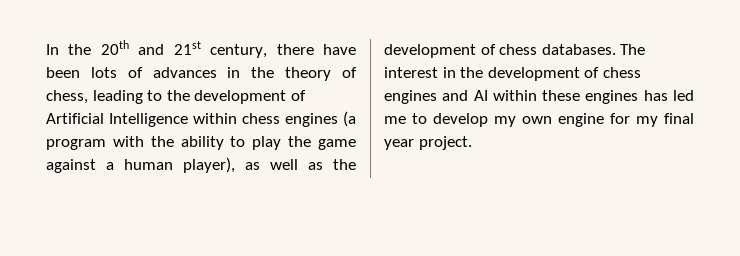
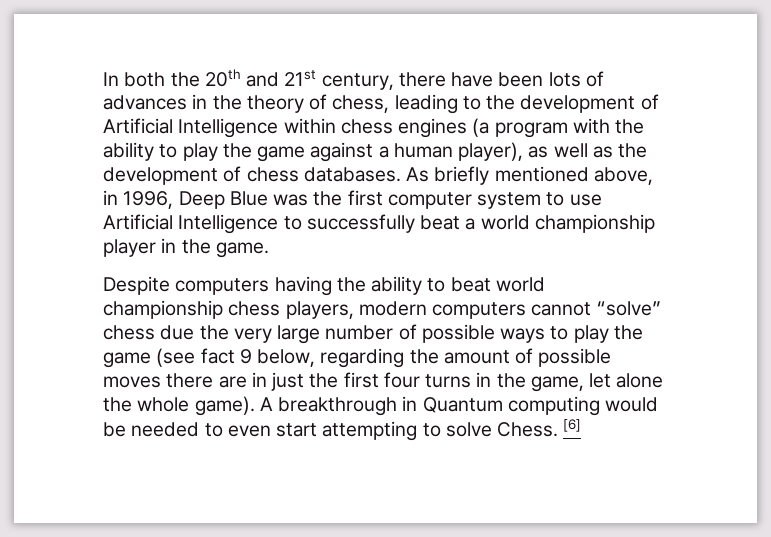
(59, 49) none -> [124,72,166,87] both
[620,44,646,55] [384,67,641,81] [384,90,694,104] [384,113,694,127] [384,136,472,150] The interest in the development of chess engines and AI within these engines has led me to develop my own engine for my final year project. -> [406,166,653,185] [103,190,602,209] [103,214,655,234] [103,238,269,258] [103,276,545,296] [103,300,661,319] [103,324,643,344] [103,348,612,368] [103,372,664,392] [103,396,659,416] [103,419,582,441] As briefly mentioned above, in 1996, Deep Blue was the first computer system to use Artificial Intelligence to successfully beat a world championship player in the game. // Despite computers having the ability to beat world championship chess players, modern computers cannot “solve” chess due the very large number of possible ways to play the game (see fact 9 below, regarding the amount of possible moves there are in just the first four turns in the game, let alone the whole game). A breakthrough in Quantum computing would be needed to even start attempting to solve Chess. [6]

